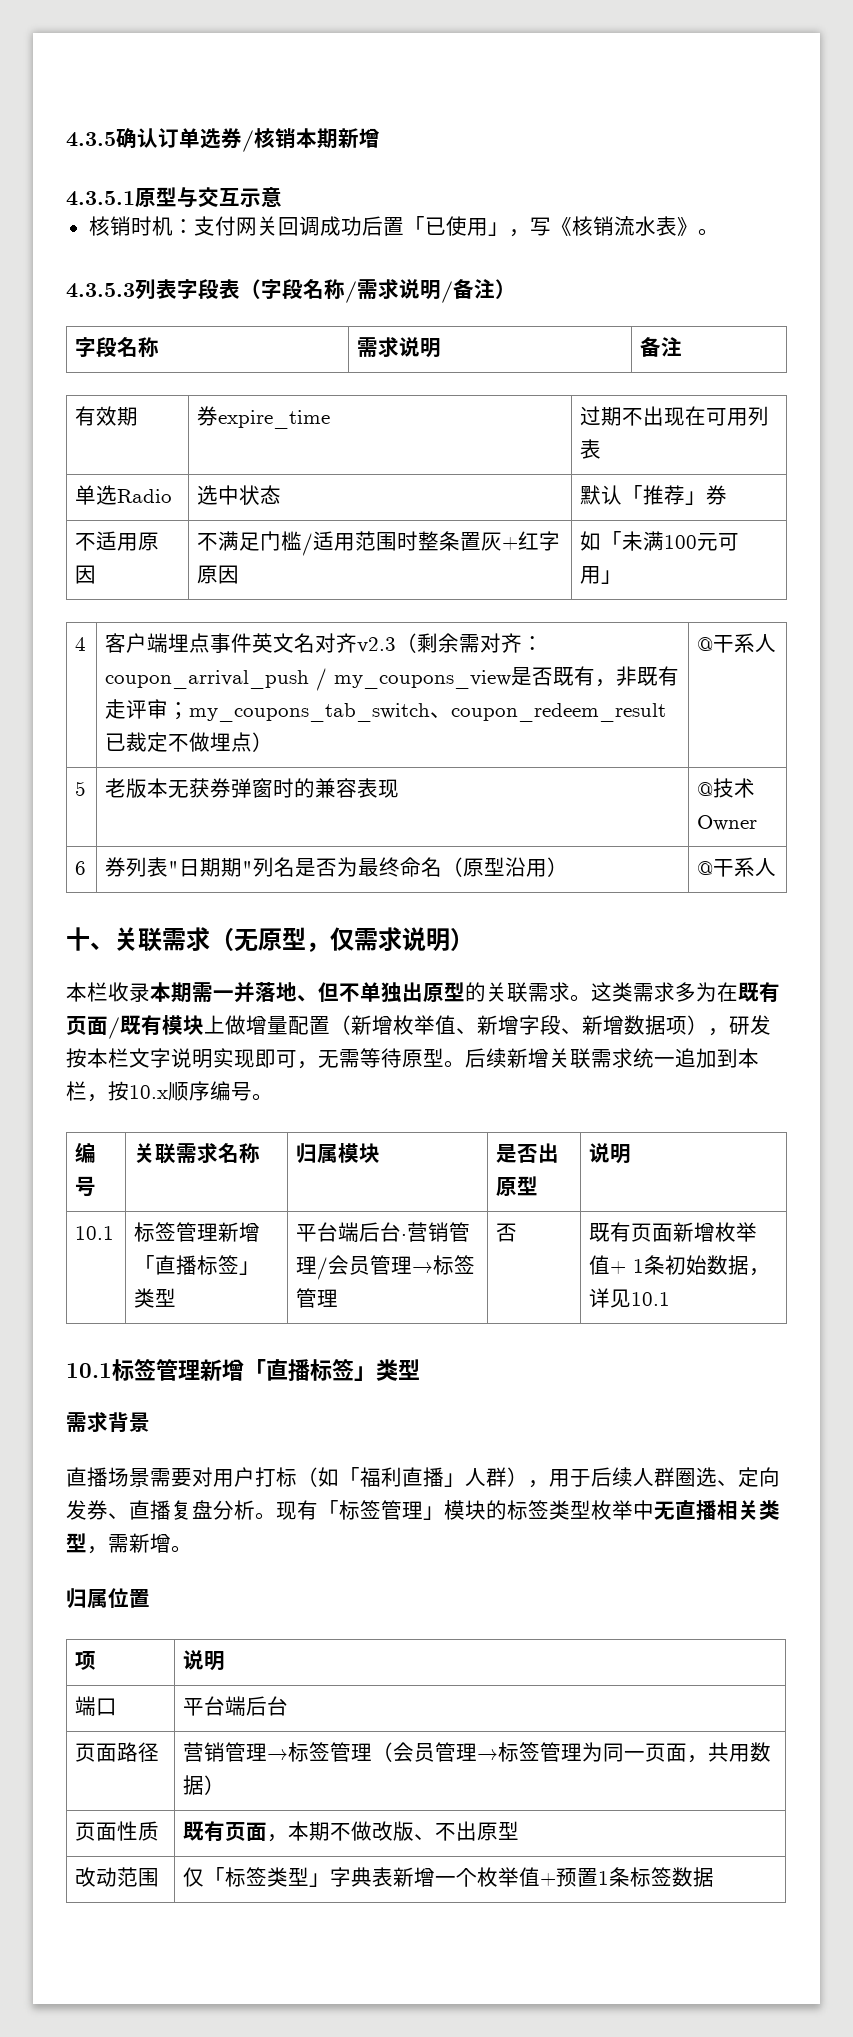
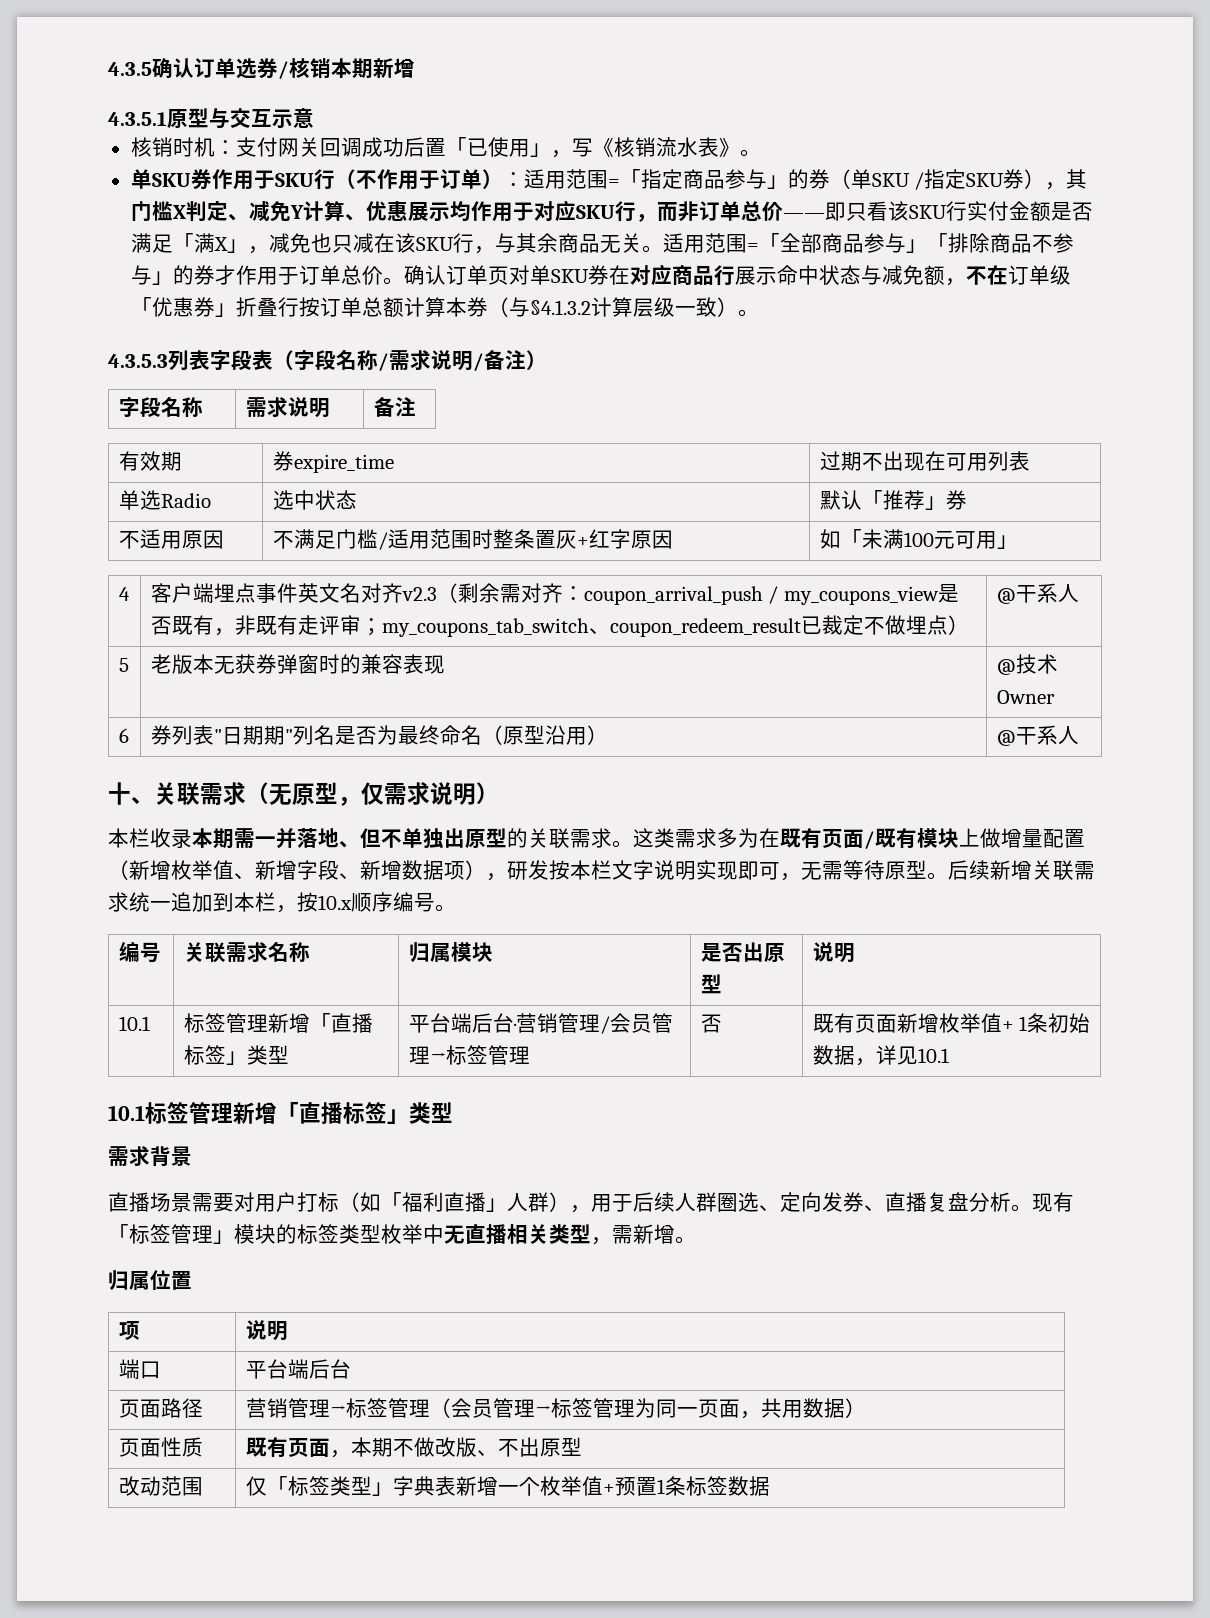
(719, 232) none -> [130,169,1088,190] [130,200,1093,222] [130,233,1074,254] [130,264,1071,286] [130,297,759,318] // 单SKU券作用于SKU行（不作用于订单）：适用范围=「指定商品参与」的券（单SKU /指定SKU券），其门槛X判定、减免Y计算、优惠展示均作用于对应SKU行，而非订单总价——即只看该SKU行实付金额是否满足「满X」，减免也只减在该SKU行，与其余商品无关。适用范围=「全部商品参与」「排除商品不参与」的券才作用于订单总价。确认订单页对单SKU券在对应商品行展示命中状态与减免额，不在订单级「优惠券」折叠行按订单总额计算本券（与§4.1.3.2计算层级一致）。

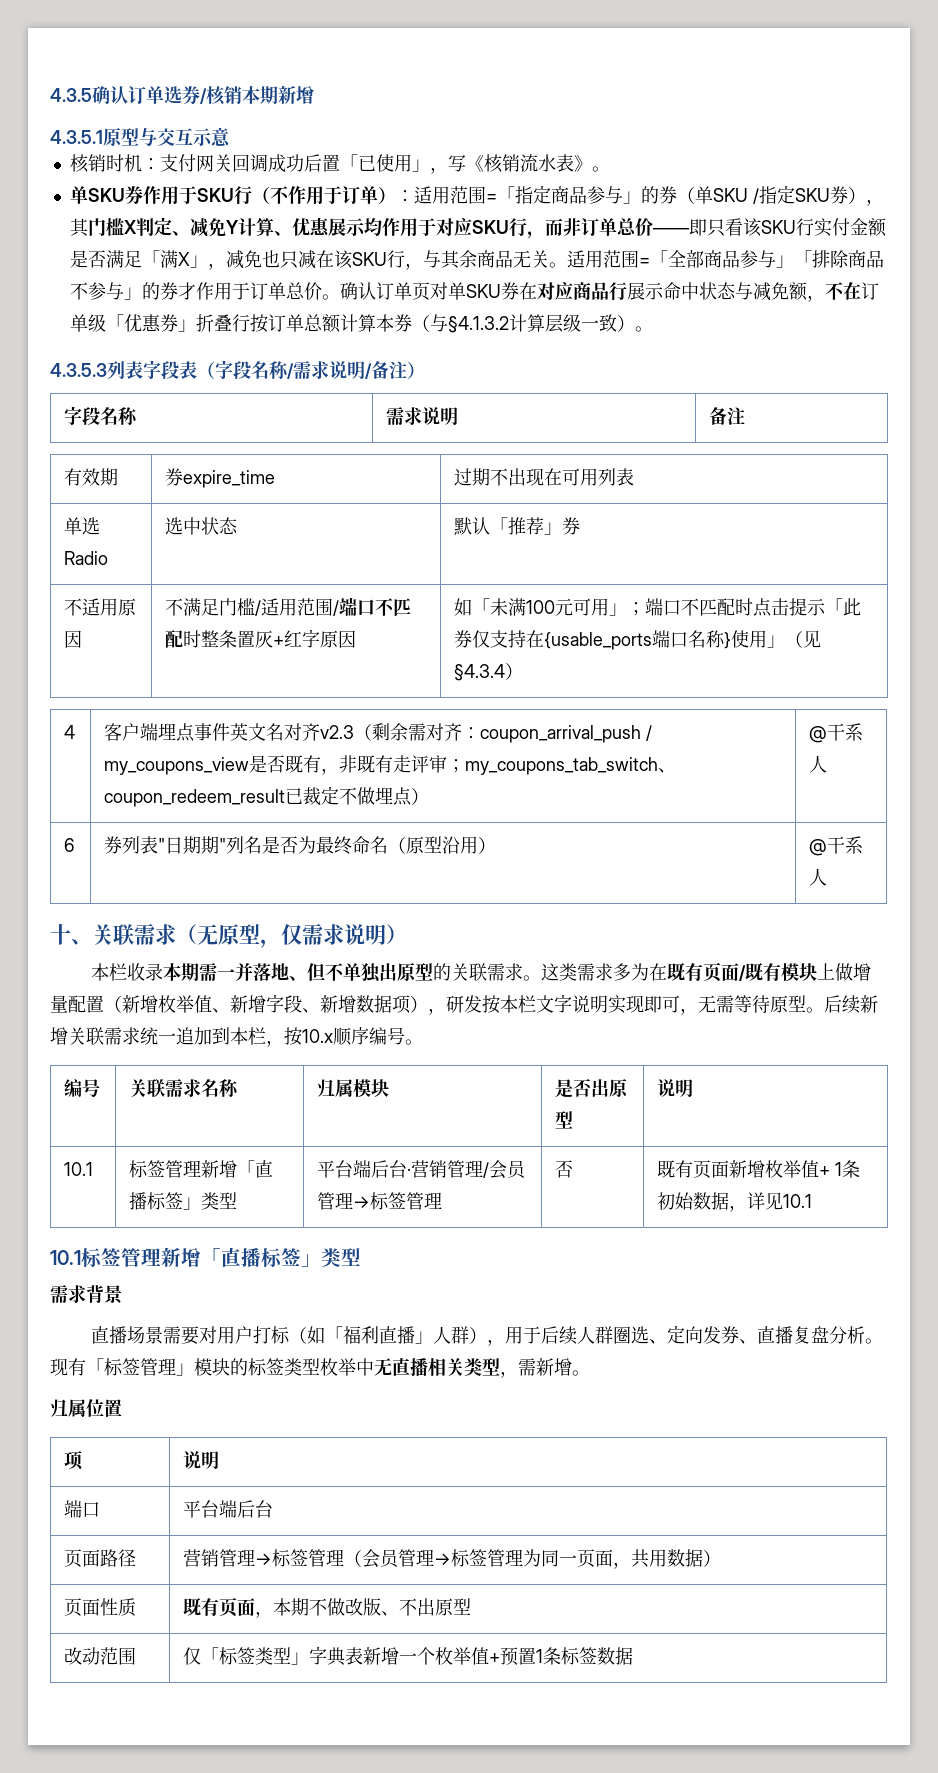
(472, 539) none -> [333,597,412,616] [165,630,184,648] /端口不匹配
(1018, 542) none -> [627,598,862,617] [454,630,822,650] [454,663,524,681] ；端口不匹配时点击提示「此券仅支持在{usable_ports端口名称}使用」（见§4.3.4）
[118,658,129,672] [150,654,445,674] [996,654,1058,675] [996,690,1055,704] // 5 | 老版本无获券弹窗时的兼容表现 | @技术Owner -> (828, 764) none

